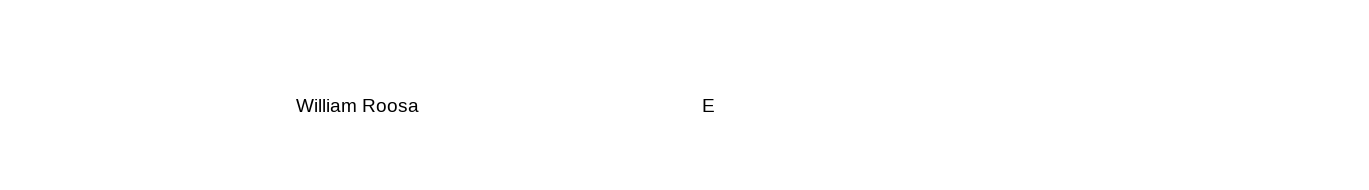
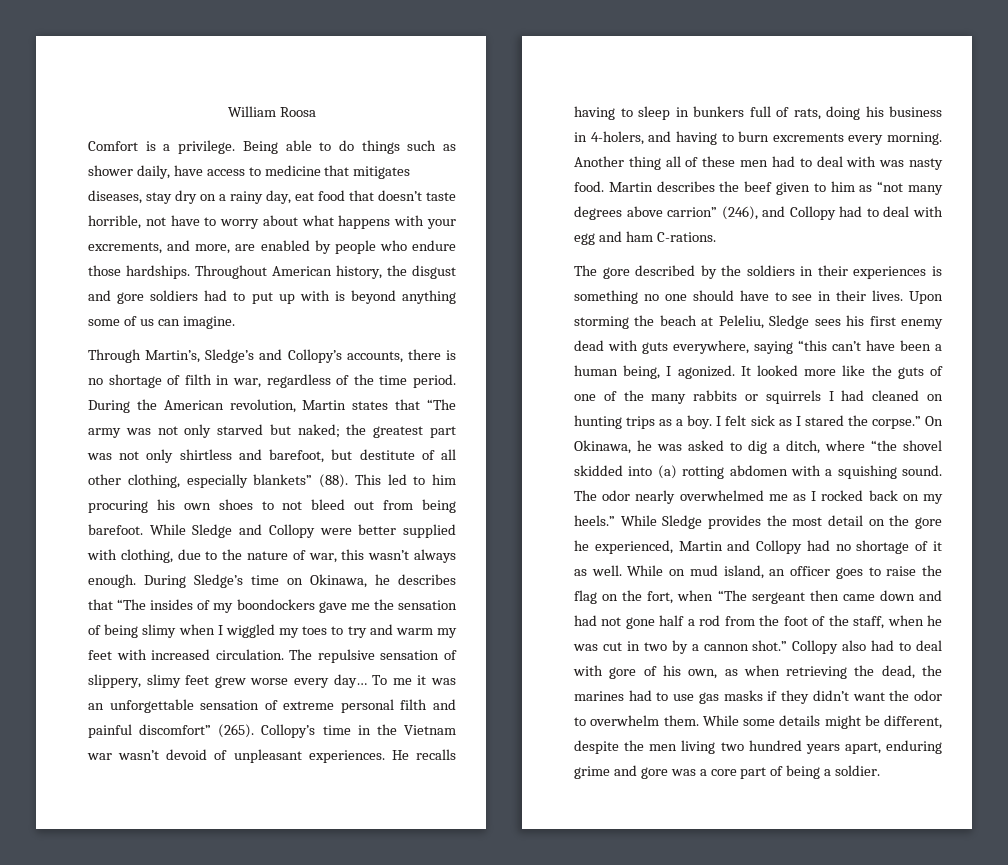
[702,99,715,112] E -> [88,140,456,154] [88,165,411,179] [88,190,456,204] [88,215,456,229] [88,240,456,254] [88,265,456,279] [88,290,456,304] [88,316,235,329] [88,349,457,363] [88,374,457,388] [88,399,457,413] [88,424,456,438] [87,449,457,463] [88,474,456,488] [88,499,457,513] [88,524,457,538] [87,549,457,563] [88,574,456,588] [88,599,457,613] [88,624,457,638] [88,649,457,663] [88,674,457,688] [88,699,456,713] [88,724,457,738] [87,749,456,763] [574,106,942,120] [574,131,942,145] [574,156,943,170] [574,181,944,195] [574,206,943,220] [574,231,716,245] [574,265,942,279] [574,290,943,304] [574,315,943,329] [574,340,942,354] [574,365,943,379] [574,390,943,404] [574,415,943,429] [574,440,942,454] [574,465,942,479] [574,490,943,504] [574,515,942,529] [574,540,942,554] [574,565,943,579] [574,590,943,604] [574,615,942,629] [573,640,942,654] [573,665,942,679] [574,690,942,704] [574,715,942,729] [574,740,942,754] [574,765,881,779] Comfort is a privilege. Being able to do things such as shower daily, have access to medicine that mitigates diseases, stay dry on a rainy day, eat food that doesn’t taste horrible, not have to worry about what happens with your excrements, and more, are enabled by people who endure those hardships. Throughout American history, the disgust and gore soldiers had to put up with is beyond anything some of us can imagine. // Through Martin’s, Sledge’s and Collopy’s accounts, there is no shortage of filth in war, regardless of the time period. During the American revolution, Martin states that “The army was not only starved but naked; the greatest part was not only shirtless and barefoot, but destitute of all other clothing, especially blankets” (88). This led to him procuring his own shoes to not bleed out from being barefoot. While Sledge and Collopy were better supplied with clothing, due to the nature of war, this wasn’t always enough. During Sledge’s time on Okinawa, he describes that “The insides of my boondockers gave me the sensation of being slimy when I wiggled my toes to try and warm my feet with increased circulation. The repulsive sensation of slippery, slimy feet grew worse every day… To me it was an unforgettable sensation of extreme personal filth and painful discomfort” (265). Collopy’s time in the Vietnam war wasn’t devoid of unpleasant experiences. He recalls having to sleep in bunkers full of rats, doing his business in 4-holers, and having to burn excrements every morning. Another thing all of these men had to deal with was nasty food. Martin describes the beef given to him as “not many degrees above carrion” (246), and Collopy had to deal with egg and ham C-rations. // The gore described by the soldiers in their experiences is something no one should have to see in their lives. Upon storming the beach at Peleliu, Sledge sees his first enemy dead with guts everywhere, saying “this can’t have been a human being, I agonized. It looked more like the guts of one of the many rabbits or squirrels I had cleaned on hunting trips as a boy. I felt sick as I stared the corpse.” On Okinawa, he was asked to dig a ditch, where “the shovel skidded into (a) rotting abdomen with a squishing sound. The odor nearly overwhelmed me as I rocked back on my heels.” While Sledge provides the most detail on the gore he experienced, Martin and Collopy had no shortage of it as well. While on mud island, an officer goes to raise the flag on the fort, when “The sergeant then came down and had not gone half a rod from the foot of the staff, when he was cut in two by a cannon shot.” Collopy also had to deal with gore of his own, as when retrieving the dead, the marines had to use gas masks if they didn’t want the odor to overwhelm them. While some details might be different, despite the men living two hundred years apart, enduring grime and gore was a core part of being a soldier.

